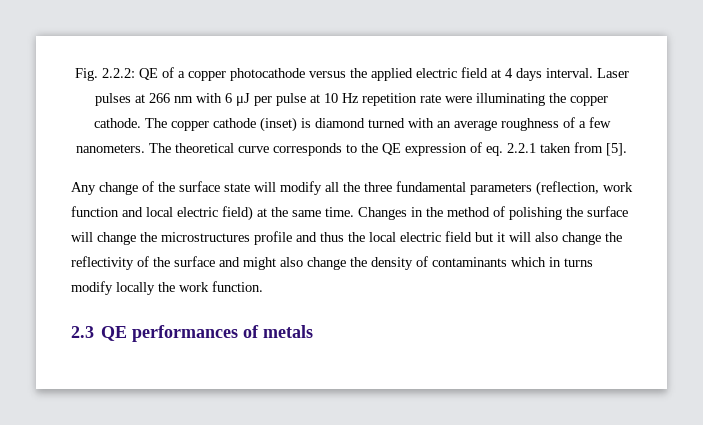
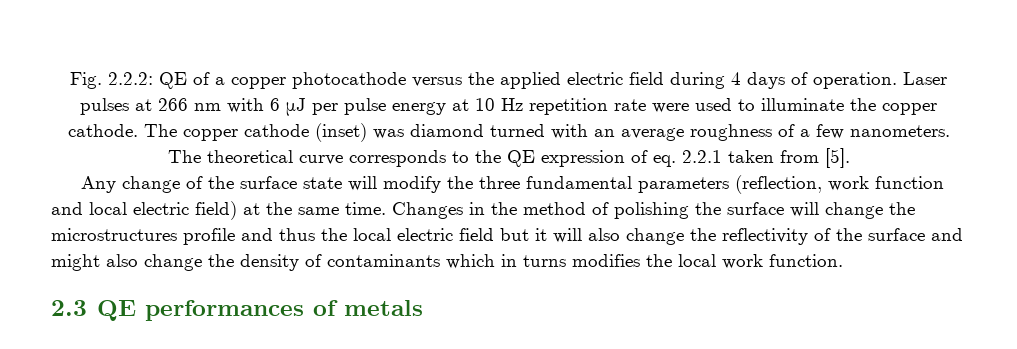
[490,69,501,78] at -> [670,72,725,89] during
[545,68,593,78] interval. -> [791,72,897,89] of operation.
(306, 99) none -> [392,102,446,115] energy
[476,93,545,106] illuminating -> [695,98,844,111] used to illuminate
[300,118,311,128] is -> [372,129,404,139] was
[325,182,339,192] all -> (442, 184) none
[71,281,175,295] modify locally the -> [572,254,716,267] modifies the local

